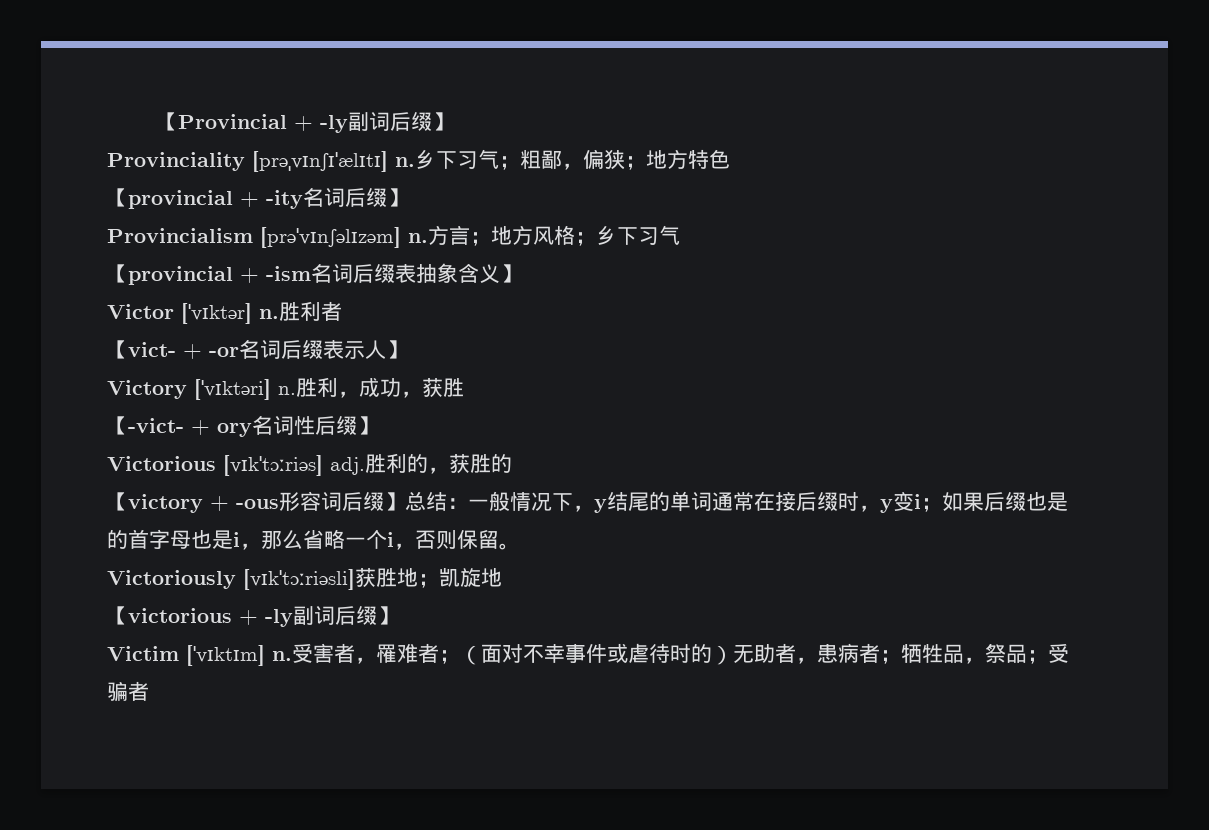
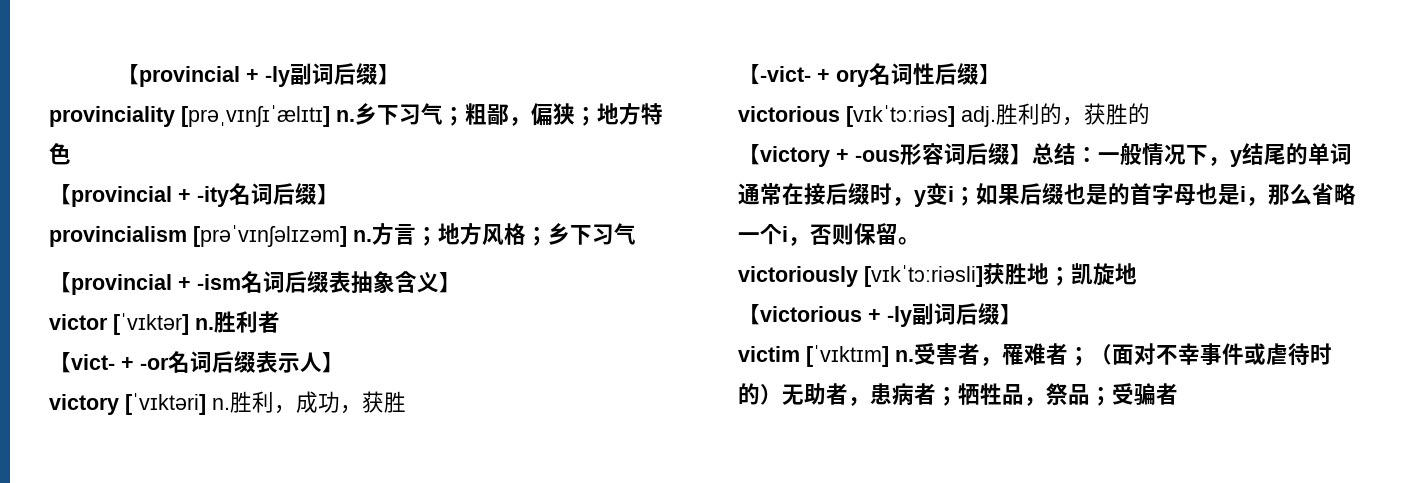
[157,112,454,133] [107,152,245,171] 【Provincial + -ly副词后缀】 // Provinciality -> [116,63,400,87] [49,106,175,127] 【provincial + -ly副词后缀】 // provinciality
[107,228,253,243] Provincialism -> [49,226,187,247] provincialism
[107,304,174,319] Victor -> [49,314,108,330] victor
[107,380,187,399] Victory -> [49,394,119,415] victory
[107,456,216,471] Victorious -> [738,106,840,122] victorious
[107,570,236,589] Victoriously -> [738,266,858,287] victoriously
[107,646,179,661] Victim -> [738,346,800,362] victim

